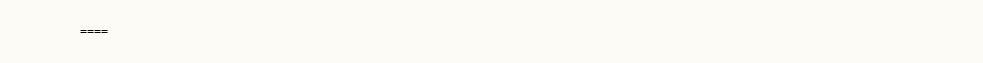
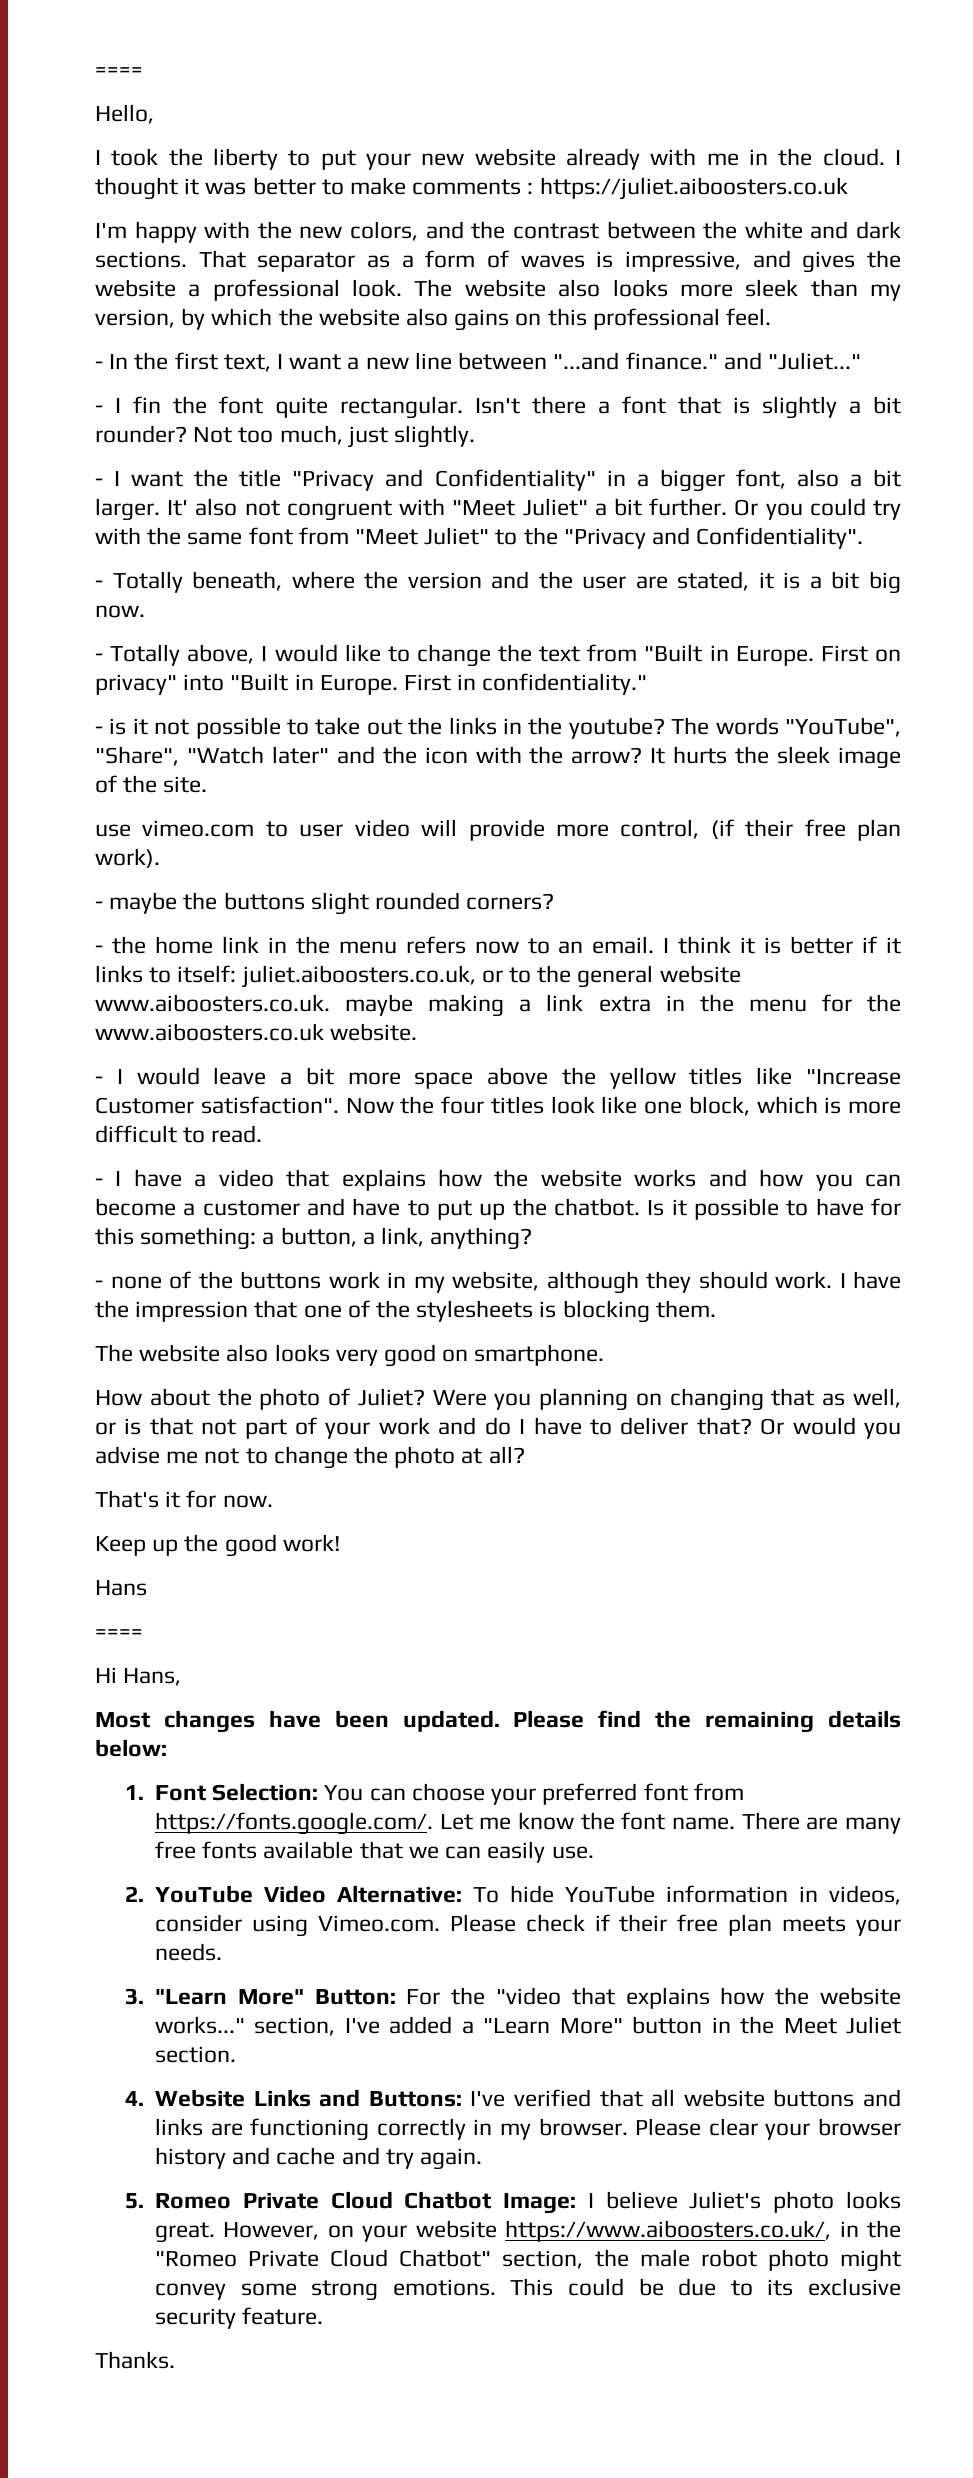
[80,30,108,36] ==== -> [95,67,143,77] [95,104,154,124] [95,148,902,170] [95,177,848,200] [95,221,902,243] [95,250,901,273] [95,279,901,301] [95,308,772,331] [95,352,861,372] [95,396,901,419] [95,425,476,448] [95,469,901,492] [95,498,901,521] [95,527,864,549] [95,571,901,594] [95,605,145,618] [95,644,901,667] [95,673,648,695] [95,717,901,739] [95,746,901,769] [95,775,208,793] [95,819,901,841] [95,848,160,868] [95,892,555,915] [95,936,902,954] [95,965,741,988] [95,994,902,1017] [95,1023,418,1041] [95,1067,901,1089] [95,1096,901,1116] [95,1125,263,1143] [95,1169,902,1191] [95,1198,902,1220] [95,1227,533,1250] [95,1271,901,1294] [95,1300,716,1323] [95,1344,605,1367] [95,1388,901,1411] [95,1417,901,1439] [95,1446,525,1469] [95,1490,273,1508] [95,1534,340,1557] [95,1580,147,1596] [95,1629,143,1639] [95,1667,182,1686] [95,1710,901,1733] [95,1739,167,1757] [124,1783,744,1805] [155,1812,901,1835] [155,1841,594,1863] [124,1885,901,1905] [155,1914,902,1937] [155,1943,223,1961] [124,1987,902,2009] [155,2016,901,2036] [155,2046,237,2063] [124,2089,901,2107] [155,2118,901,2141] [155,2147,483,2170] [124,2191,901,2214] [155,2220,901,2243] [155,2249,901,2272] [155,2278,901,2301] [155,2307,324,2329] [95,2351,175,2369] ==== // Hello, // I took the liberty to put your new website already with me in the cloud. I thought it was better to make comments : https://juliet.aiboosters.co.uk // I'm happy with the new colors, and the contrast between the white and dark sections. That separator as a form of waves is impressive, and gives the website a professional look. The website also looks more sleek than my version, by which the website also gains on this professional feel. // - In the first text, I want a new line between "...and finance." and "Juliet..." // - I fin the font quite rectangular. Isn't there a font that is slightly a bit rounder? Not too much, just slightly. // - I want the title "Privacy and Confidentiality" in a bigger font, also a bit larger. It' also not congruent with "Meet Juliet" a bit further. Or you could try with the same font from "Meet Juliet" to the "Privacy and Confidentiality". // - Totally beneath, where the version and the user are stated, it is a bit big now. // - Totally above, I would like to change the text from "Built in Europe. First on privacy" into "Built in Europe. First in confidentiality." // - is it not possible to take out the links in the youtube? The words "YouTube", "Share", "Watch later" and the icon with the arrow? It hurts the sleek image of the site. // use vimeo.com to user video will provide more control, (if their free plan work). // - maybe the buttons slight rounded corners? // - the home link in the menu refers now to an email. I think it is better if it links to itself: juliet.aiboosters.co.uk, or to the general website www.aiboosters.co.uk. maybe making a link extra in the menu for the www.aiboosters.co.uk website. // - I would leave a bit more space above the yellow titles like "Increase Customer satisfaction". Now the four titles look like one block, which is more difficult to read. // - I have a video that explains how the website works and how you can become a customer and have to put up the chatbot. Is it possible to have for this something: a button, a link, anything? // - none of the buttons work in my website, although they should work. I have the impression that one of the stylesheets is blocking them. // The website also looks very good on smartphone. // How about the photo of Juliet? Were you planning on changing that as well, or is that not part of your work and do I have to deliver that? Or would you advise me not to change the photo at all? // That's it for now. // Keep up the good work! // Hans // ==== // Hi Hans, // Most changes have been updated. Please find the remaining details below: // 1. Font Selection: You can choose your preferred font from https://fonts.google.com/. Let me know the font name. There are many free fonts available that we can easily use. // 2. YouTube Video Alternative: To hide YouTube information in videos, consider using Vimeo.com. Please check if their free plan meets your needs. // 3. "Learn More" Button: For the "video that explains how the website works..." section, I've added a "Learn More" button in the Meet Juliet section. // 4. Website Links and Buttons: I've verified that all website buttons and links are functioning correctly in my browser. Please clear your browser history and cache and try again. // 5. Romeo Private Cloud Chatbot Image: I believe Juliet's photo looks great. However, on your website https://www.aiboosters.co.uk/, in the "Romeo Private Cloud Chatbot" section, the male robot photo might convey some strong emotions. This could be due to its exclusive security feature. // Thanks.

